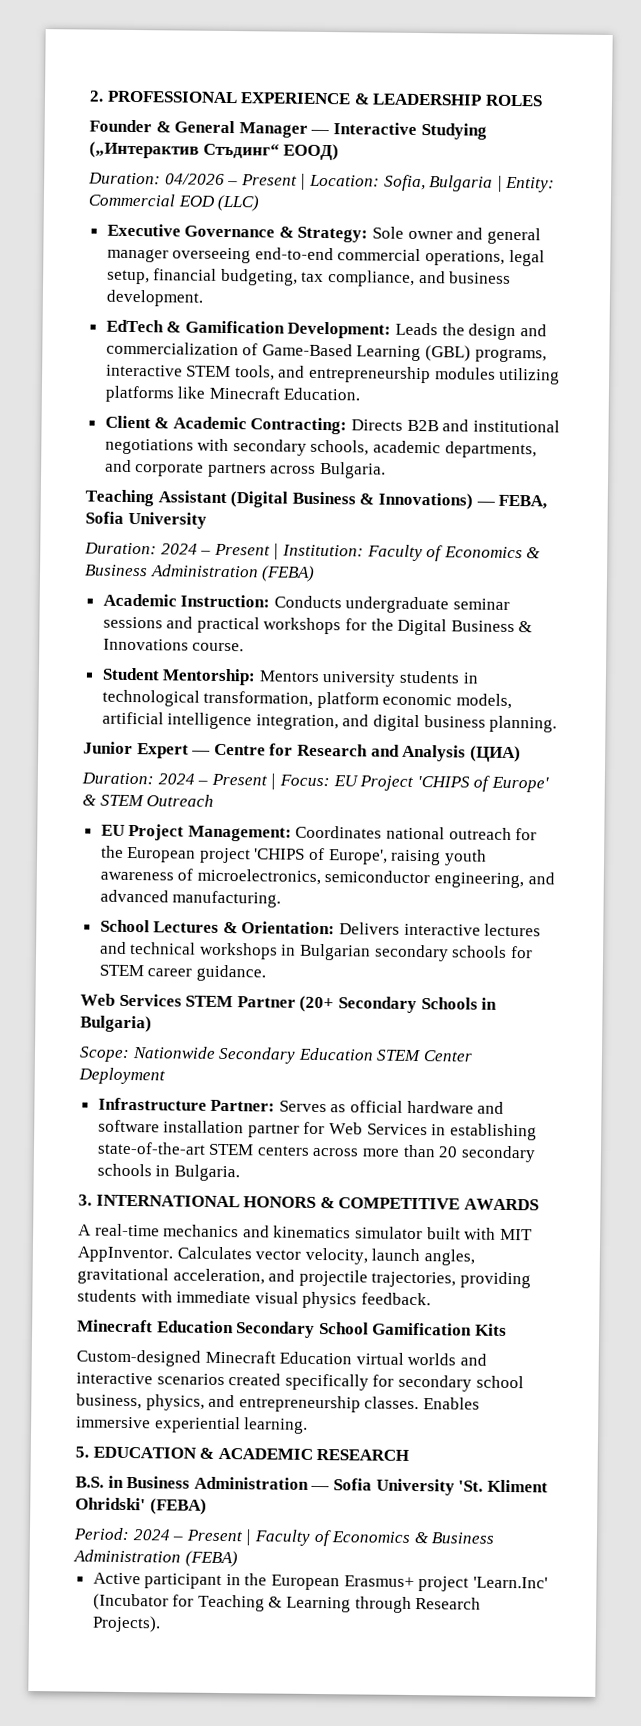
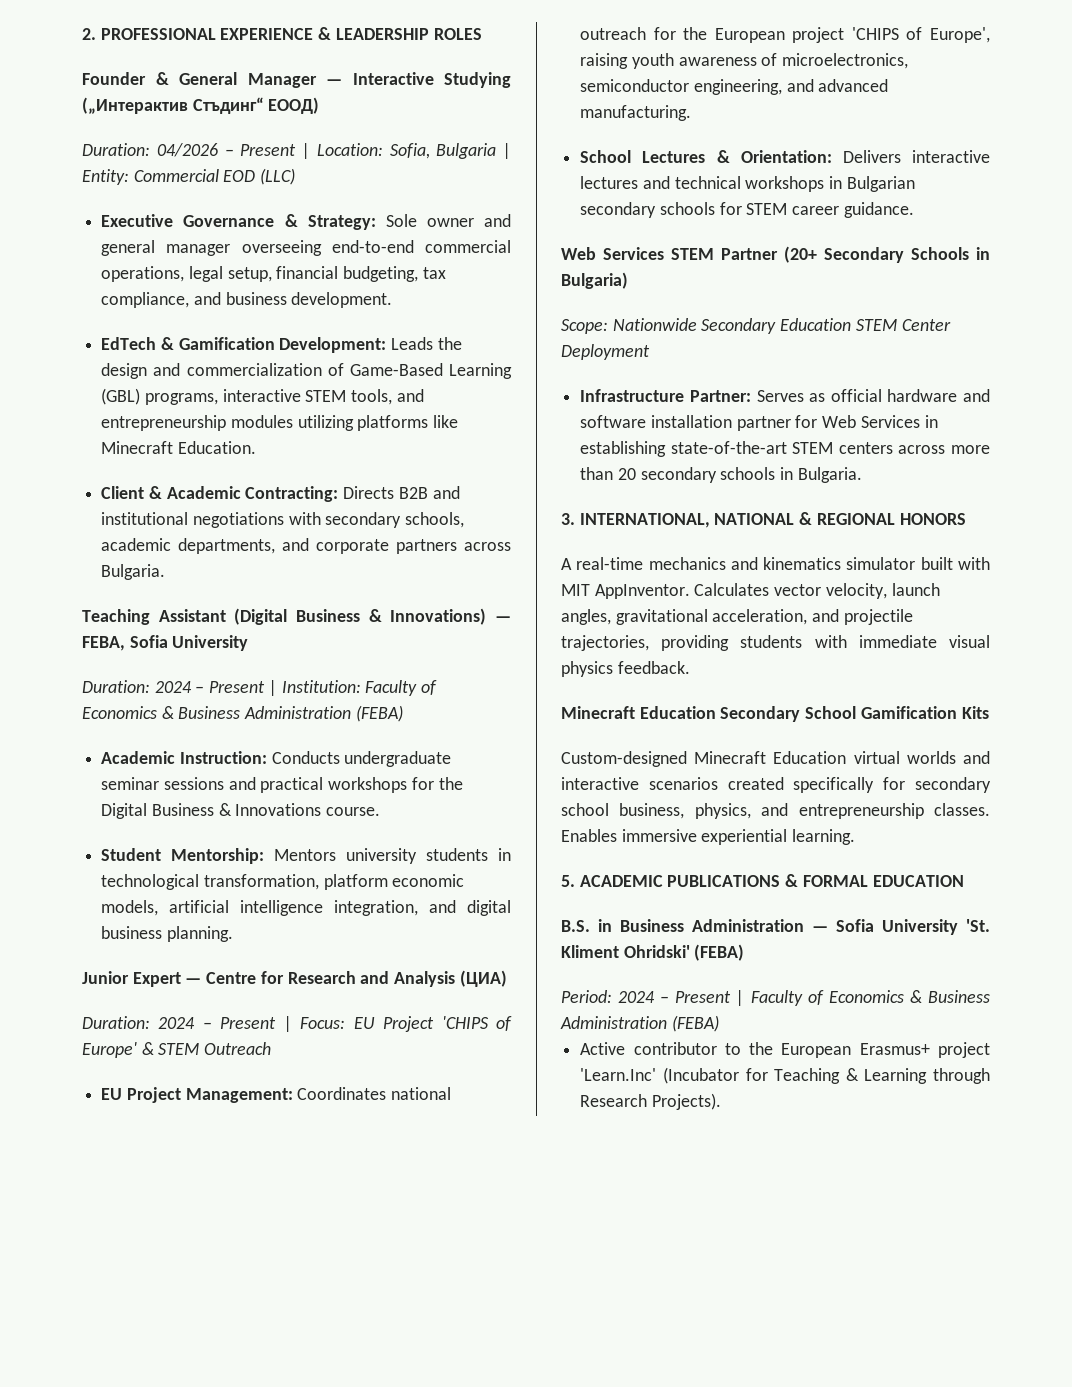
[95,1194,539,1211] INTERNATIONAL HONORS & COMPETITIVE AWARDS -> [579,512,966,528] INTERNATIONAL, NATIONAL & REGIONAL HONORS
[92,1446,410,1461] EDUCATION & ACADEMIC RESEARCH -> [579,874,964,887] ACADEMIC PUBLICATIONS & FORMAL EDUCATION
[144,1573,241,1590] participant in -> [633,1042,741,1055] contributor to

